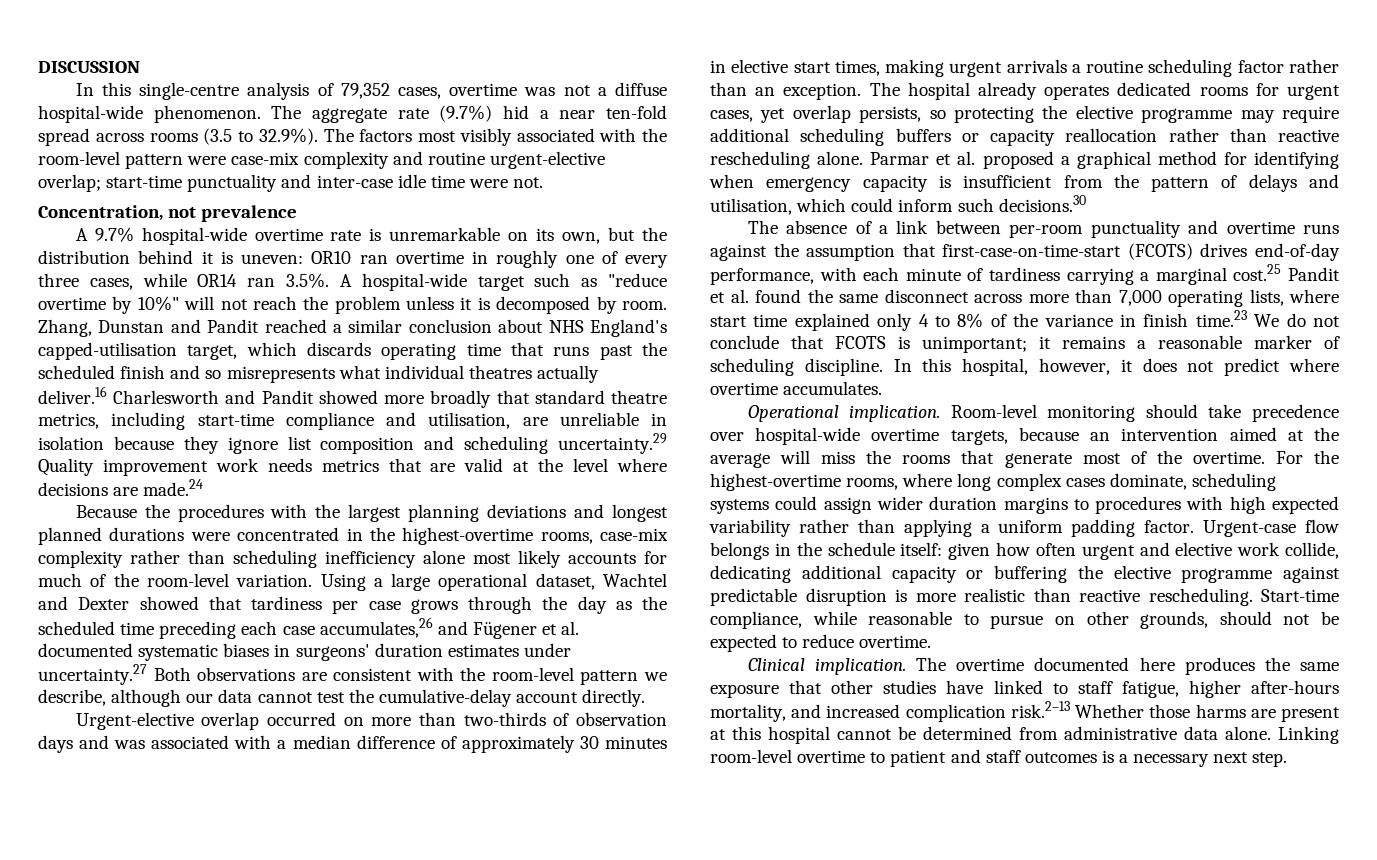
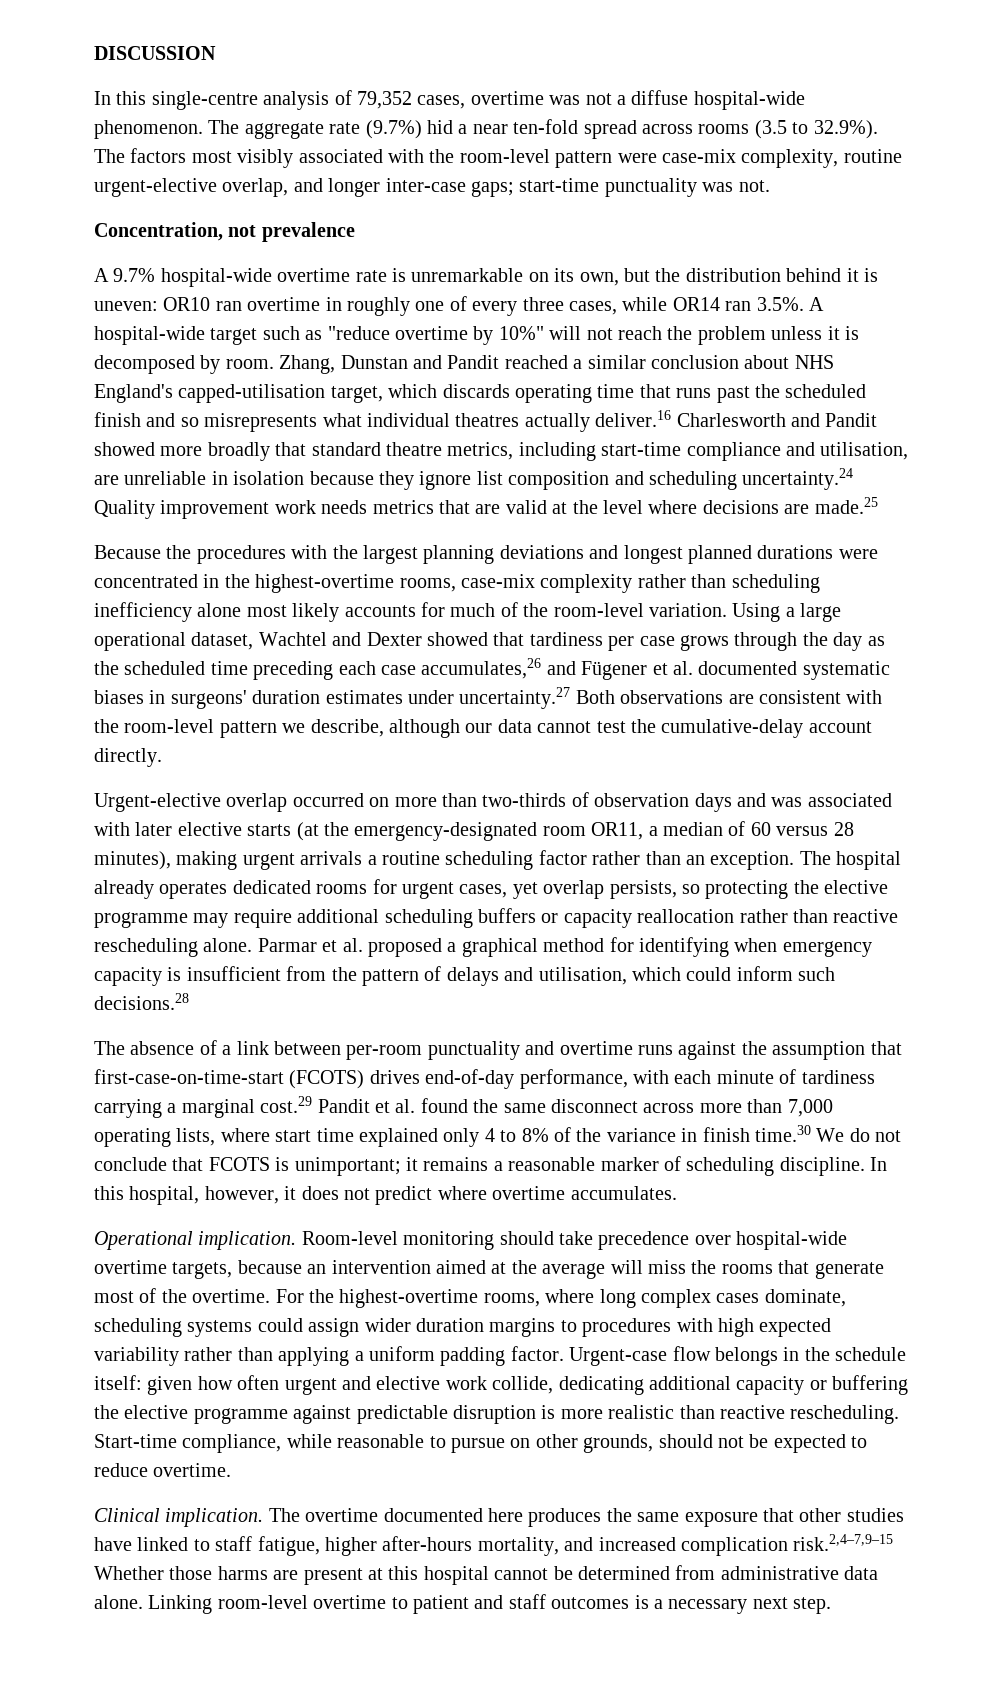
[303,151,605,169] [38,174,508,192] complexity and routine urgent-elective overlap; start-time punctuality and inter-case idle time were -> [741,149,902,168] [94,178,734,197] complexity, routine urgent-elective overlap, and longer inter-case gaps; start-time punctuality was
[558,433,667,454] uncertainty.29 -> [742,468,854,490] uncertainty.24
[143,479,204,496] made.24 -> [814,497,878,514] made.25
[277,735,668,753] [710,59,880,76] a median difference of approximately 30 minutes in elective start times, -> [135,821,854,841] [94,851,171,870] later elective starts (at the emergency-designated room OR11, a median of 60 versus 28 minutes),
[998,195,1086,212] decisions.30 -> [94,993,189,1010] decisions.28
[1233,264,1282,281] cost.25 -> [260,1096,313,1113] cost.29
[1195,310,1247,327] time.23 -> [754,1125,811,1142] time.30
[1010,701,1070,718] risk.2–13 -> [793,1534,894,1551] risk.2,4–7,9–15

